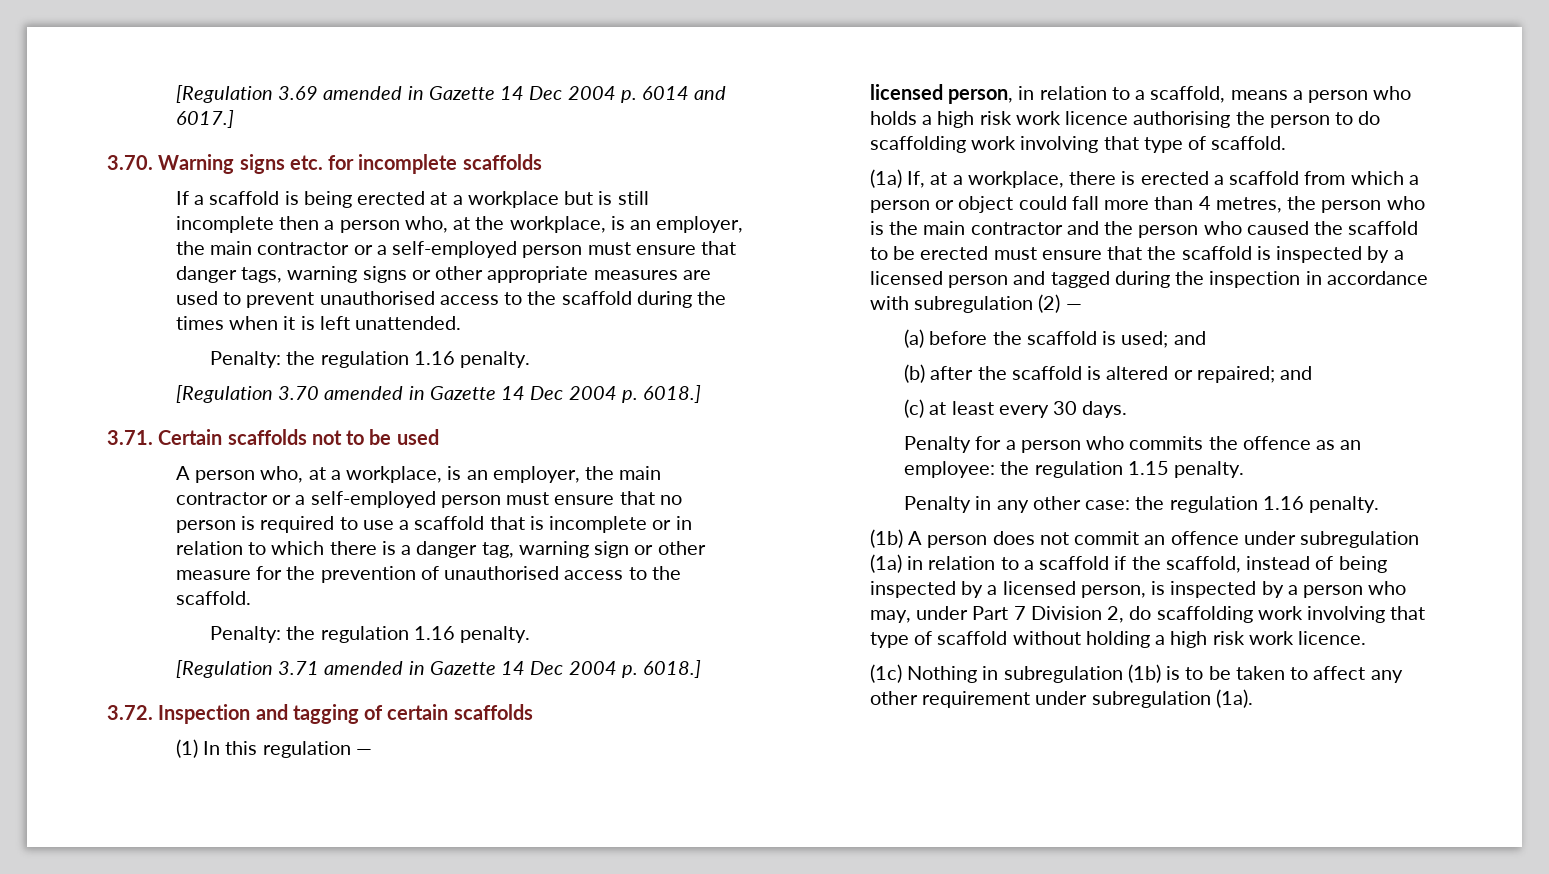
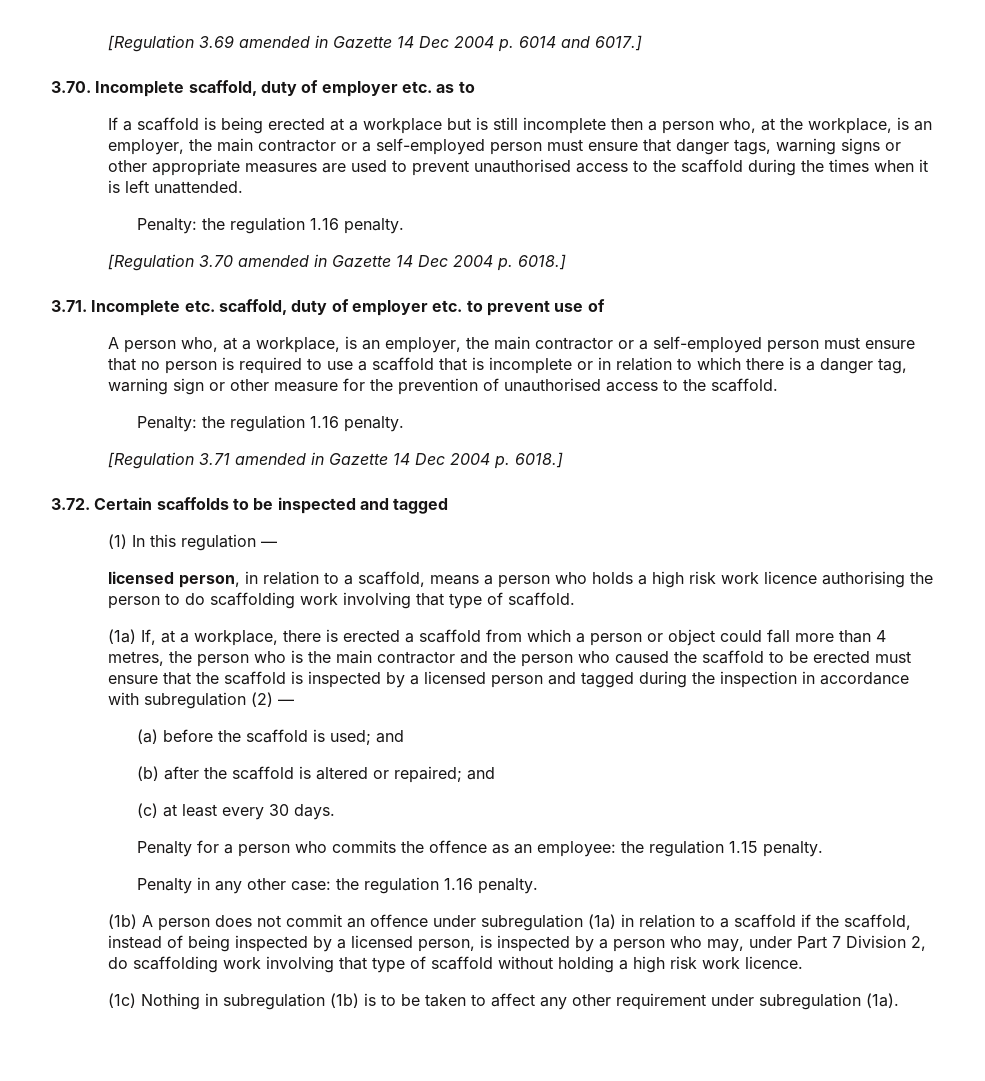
[158,154,542,174] Warning signs etc. for incomplete scaffolds -> [95,80,475,97] Incomplete scaffold, duty of employer etc. as to
[158,429,439,445] Certain scaffolds not to be used -> [91,299,605,316] Incomplete etc. scaffold, duty of employer etc. to prevent use of
[158,704,533,724] Inspection and tagging of certain scaffolds -> [94,497,449,514] Certain scaffolds to be inspected and tagged

